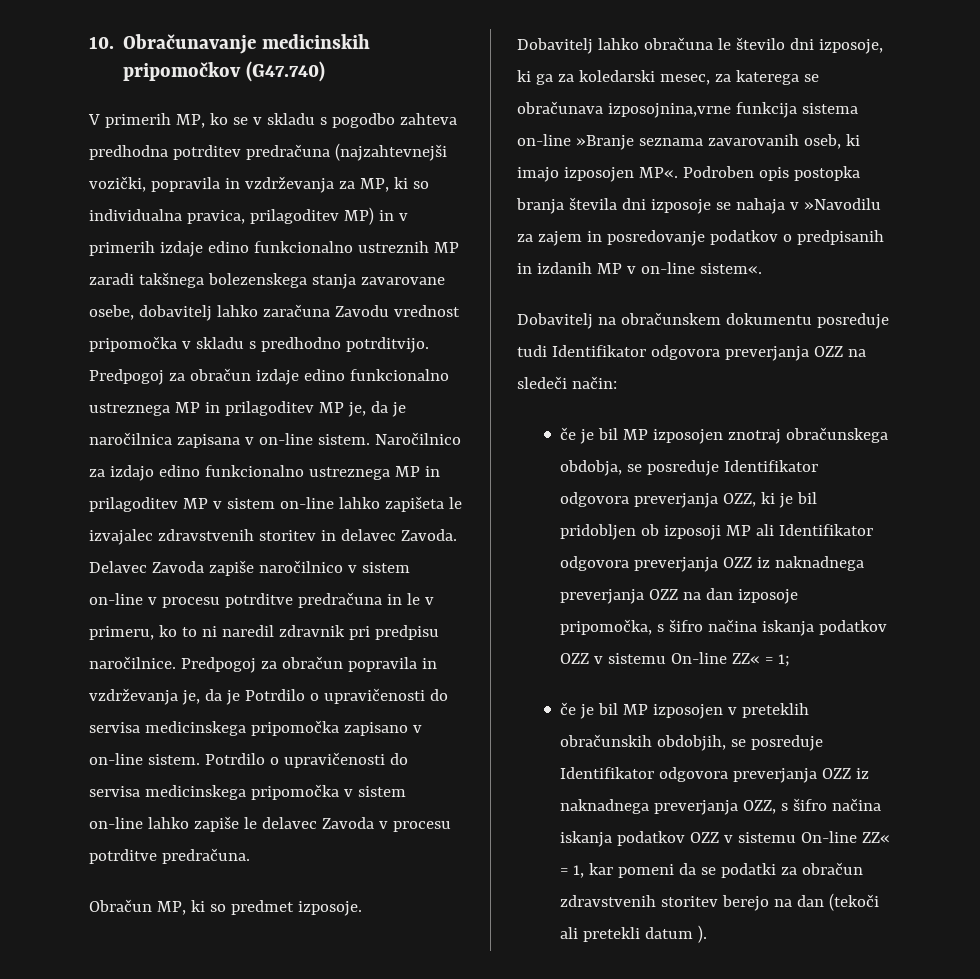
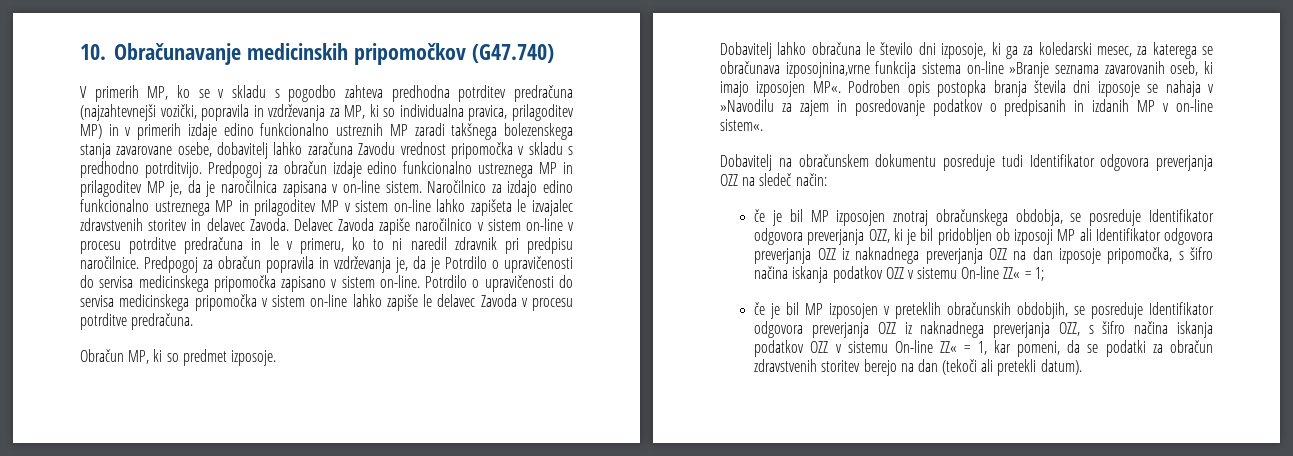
[89,753,200,765] on-line sistem. -> [341,275,420,288] sistem on-line.
[517,376,567,389] sledeči -> [759,173,793,186] sledeč
[618,864,675,878] pomeni -> [1016,341,1060,357] pomeni,
[645,925,708,943] datum ). -> [1040,359,1082,375] datum).

